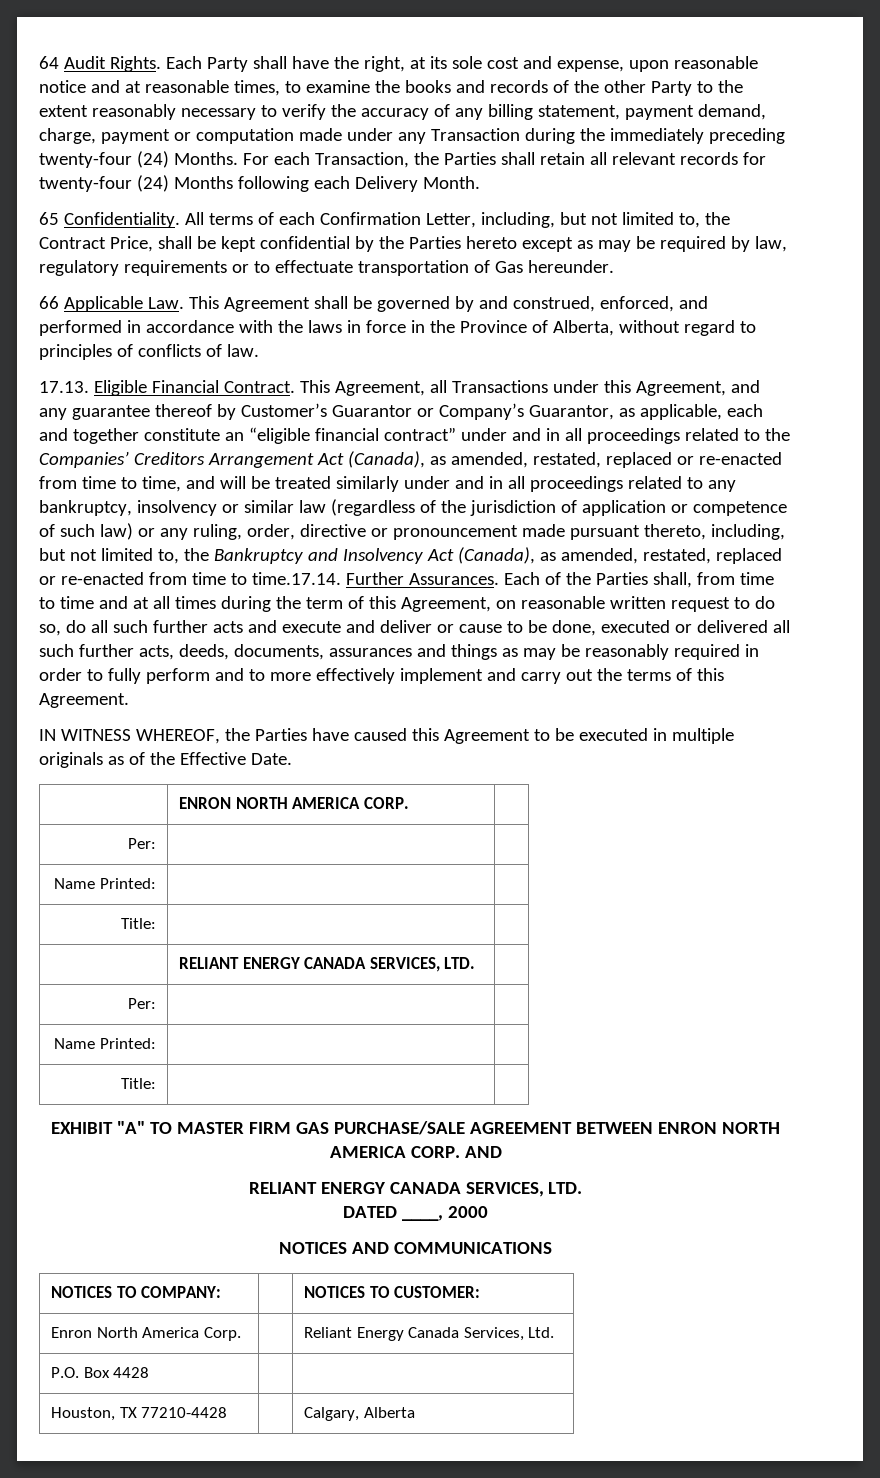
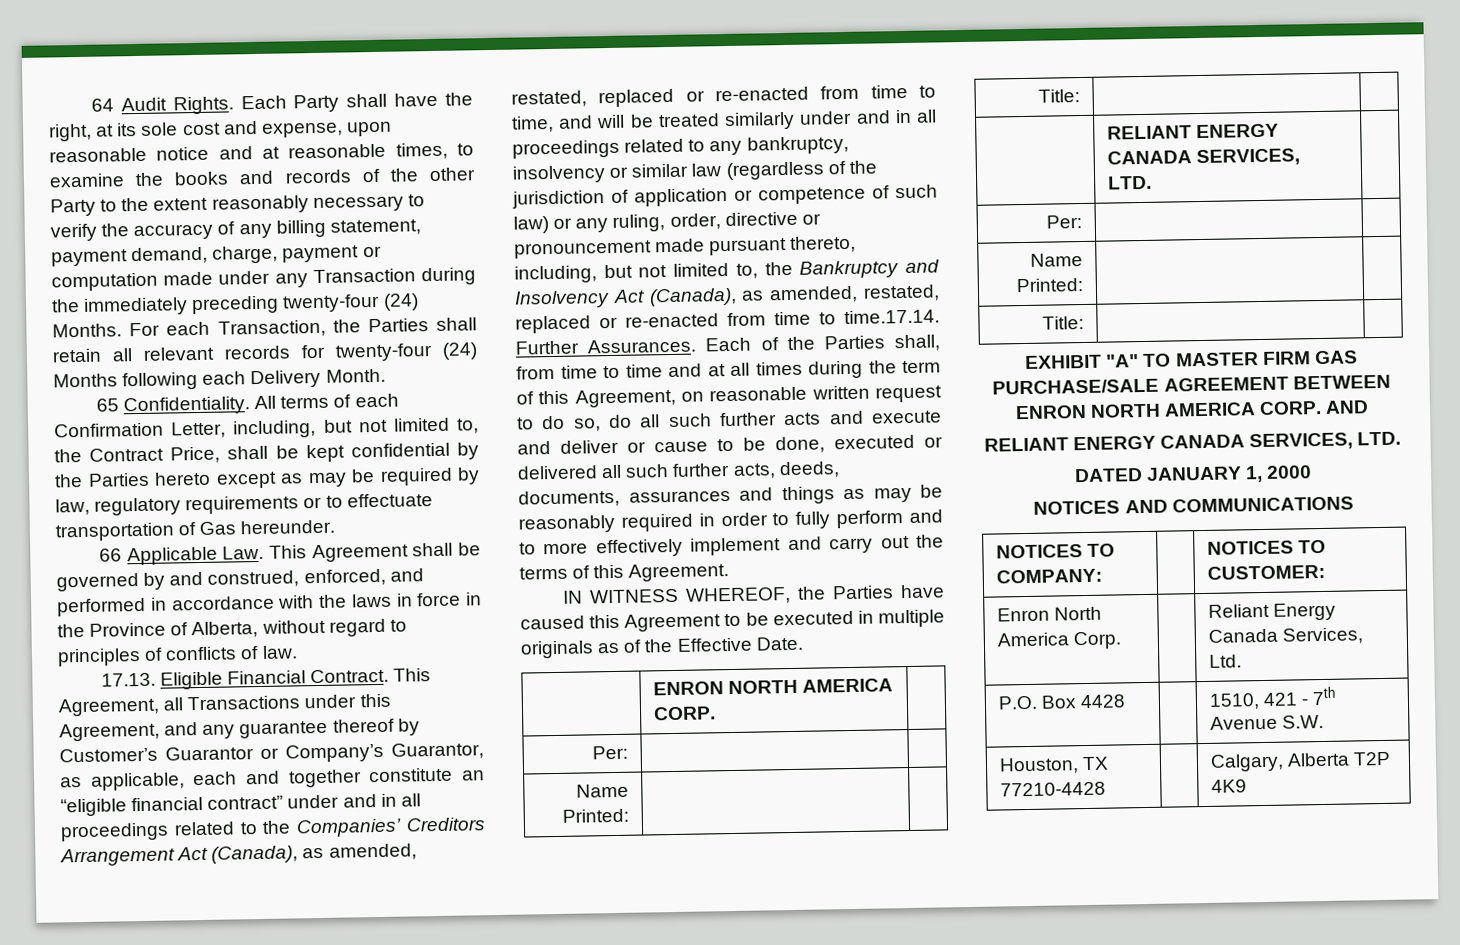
[402,1215,443,1221] ____, -> [1145,465,1264,483] JANUARY 1,
(150, 1372) none -> [1208,686,1338,710] [1209,714,1325,730] 1510, 421 - 7th Avenue S.W.
(415, 1412) none -> [1353,751,1392,766] [1210,779,1247,793] T2P 4K9

